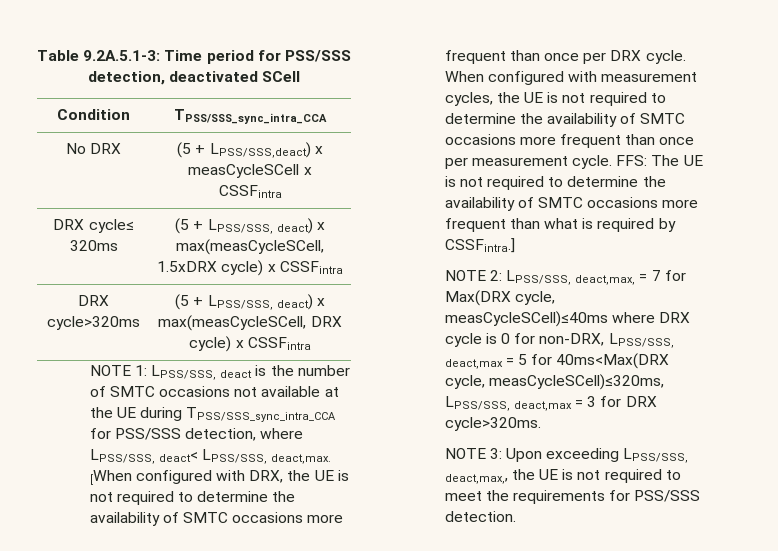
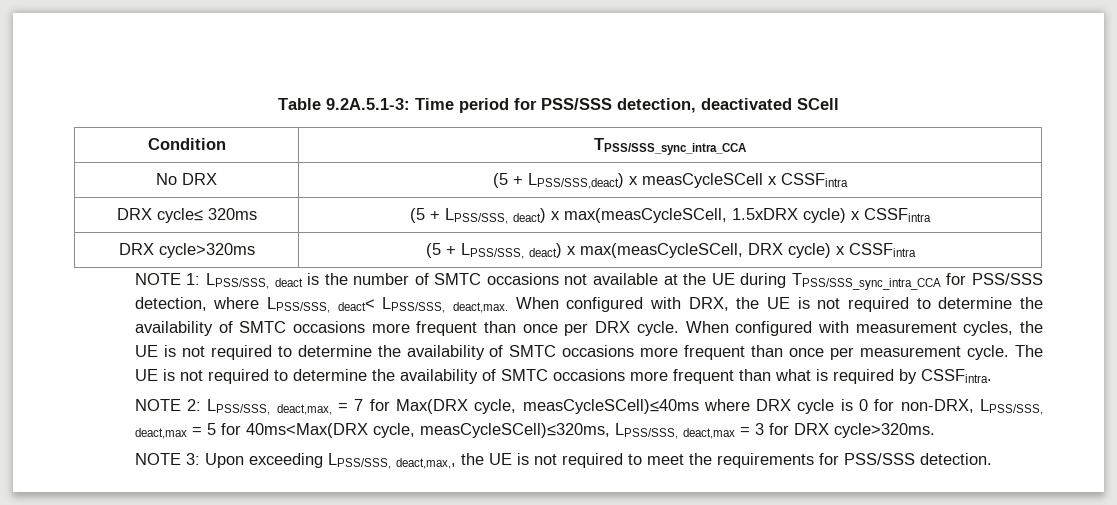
[89,470,132,485] [When -> [515,297,559,309] When
[616,155,648,166] FFS: -> (1010, 352) none
[444,238,515,253] CSSFintra.] -> [920,369,992,383] CSSFintra.

